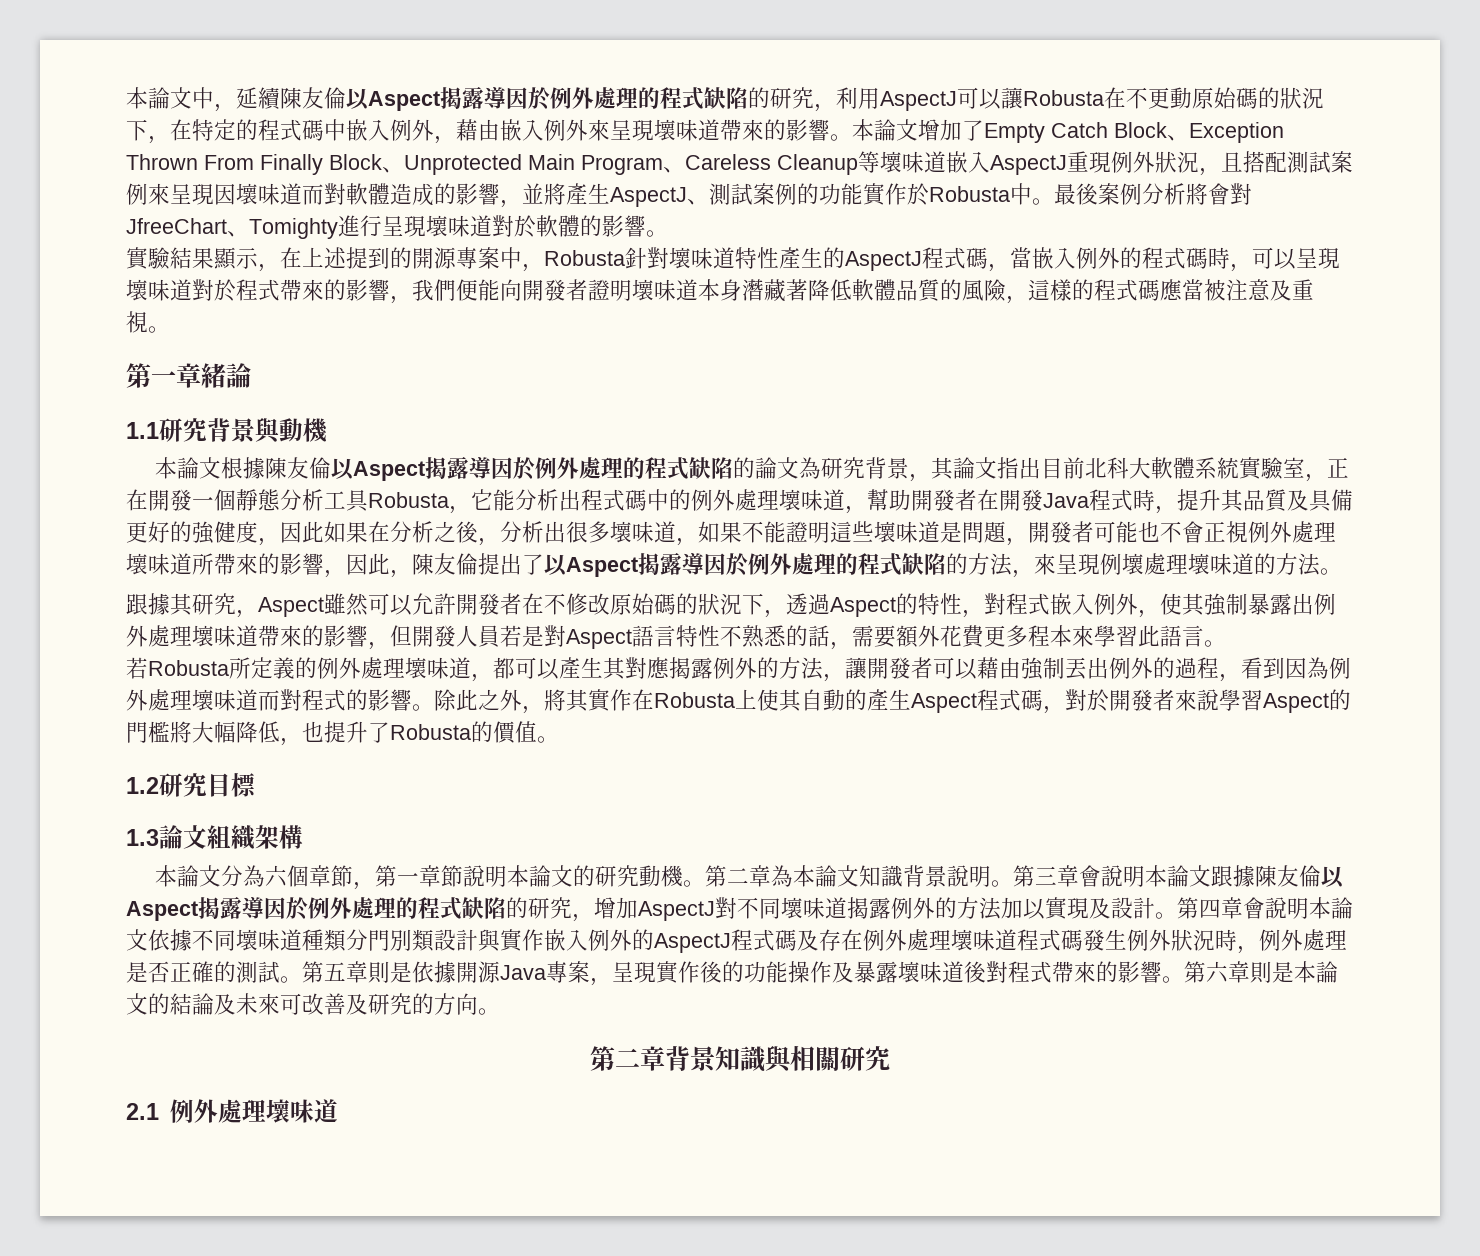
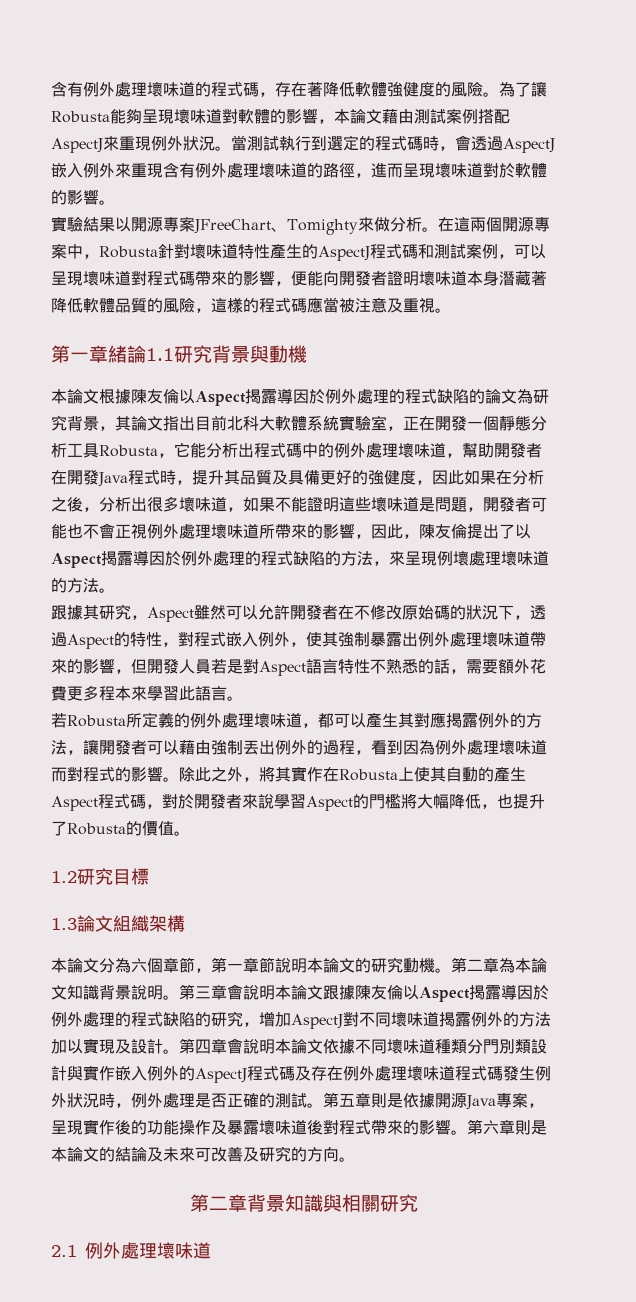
[126,86,1324,112] [126,119,1284,144] [126,151,1353,176] [126,183,1252,208] [126,215,382,239] 本論文中，延續陳友倫以Aspect揭露導因於例外處理的程式缺陷的研究，利用AspectJ可以讓Robusta在不更動原始碼的狀況下，在特定的程式碼中嵌入例外，藉由嵌入例外來呈現壞味道帶來的影響。本論文增加了Empty Catch Block、Exception Thrown From Finally Block、Unprotected Main Program、Careless Cleanup等壞味道嵌入AspectJ重現例外狀況，且搭配測試案例來呈現因壞味道而對軟體造成的影響，並將產生AspectJ、測試案例的功能實作於Robusta中。最後案例分析將會對JfreeChart、Tomighty進行 -> [51,81,547,97] [51,108,510,124] [51,135,555,153] [51,162,403,178] 含有例外處理壞味道的程式碼，存在著降低軟體強健度的風險。為了讓Robusta能夠呈現壞味道對軟體的影響，本論文藉由測試案例搭配AspectJ來重現例外狀況。當測試執行到選定的程式碼時，會透過AspectJ嵌入例外來重現含有例外處理壞味道的路徑，進而
[213,247,412,272] 顯示，在上述提到的 -> [115,216,502,235] 以開源專案JFreeChart、Tomighty來做分析。在這兩個
[988,247,1230,272] ，當嵌入例外的程式碼時 -> [418,244,498,259] 和測試案例
[214,279,456,304] 於程式帶來的影響，我們 -> [147,270,291,286] 程式碼帶來的影響，
(251, 375) // -> (146, 354) none

